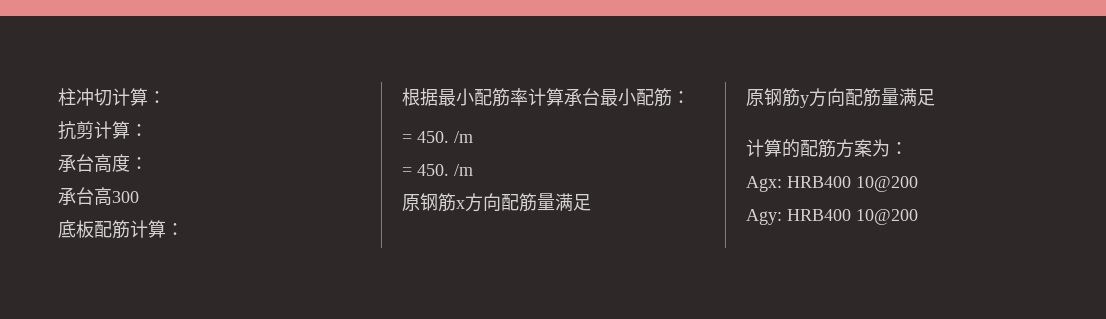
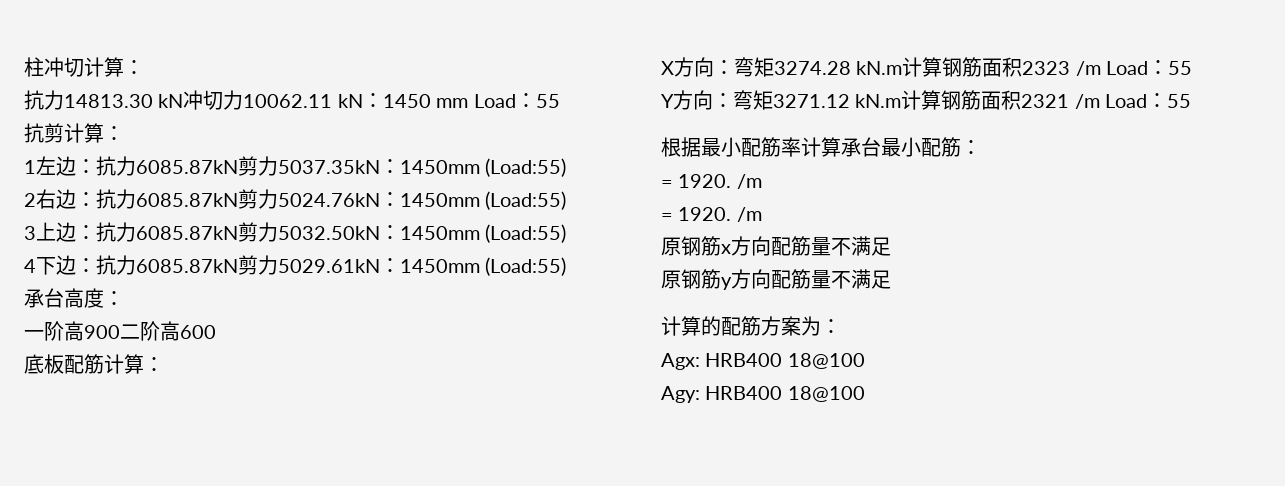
[76,121,148,140] [58,154,148,173] [58,187,139,206] [58,220,184,239] 剪计算： // 承台高度： // 承台高300 // 底板配筋计算： -> [44,90,560,110] [24,123,124,143] [24,156,567,177] [24,189,567,210] [24,222,567,243] [24,255,567,276] [24,288,124,308] [24,321,216,341] [24,354,164,374] [661,57,1193,77] [661,90,1192,110] 力14813.30 kN冲切力10062.11 kN：1450 mm Load：55 // 抗剪计算： // 1左边：抗力6085.87kN剪力5037.35kN：1450mm (Load:55) // 2右边：抗力6085.87kN剪力5024.76kN：1450mm (Load:55) // 3上边：抗力6085.87kN剪力5032.50kN：1450mm (Load:55) // 4下边：抗力6085.87kN剪力5029.61kN：1450mm (Load:55) // 承台高度： // 一阶高900二阶高600 // 底板配筋计算： // X方向：弯矩3274.28 kN.m计算钢筋面积2323 /m Load：55 // Y方向：弯矩3271.12 kN.m计算钢筋面积2321 /m Load：55
[417,131,449,143] 450. -> [678,174,732,188] 1920.
[417,164,449,176] 450. -> [678,207,732,221] 1920.
(555, 202) none -> [831,238,851,256] 不
(899, 97) none -> [831,271,851,289] 不
[856,176,918,192] 10@200 -> [787,353,865,369] 18@100
[856,209,918,225] 10@200 -> [787,386,865,402] 18@100

